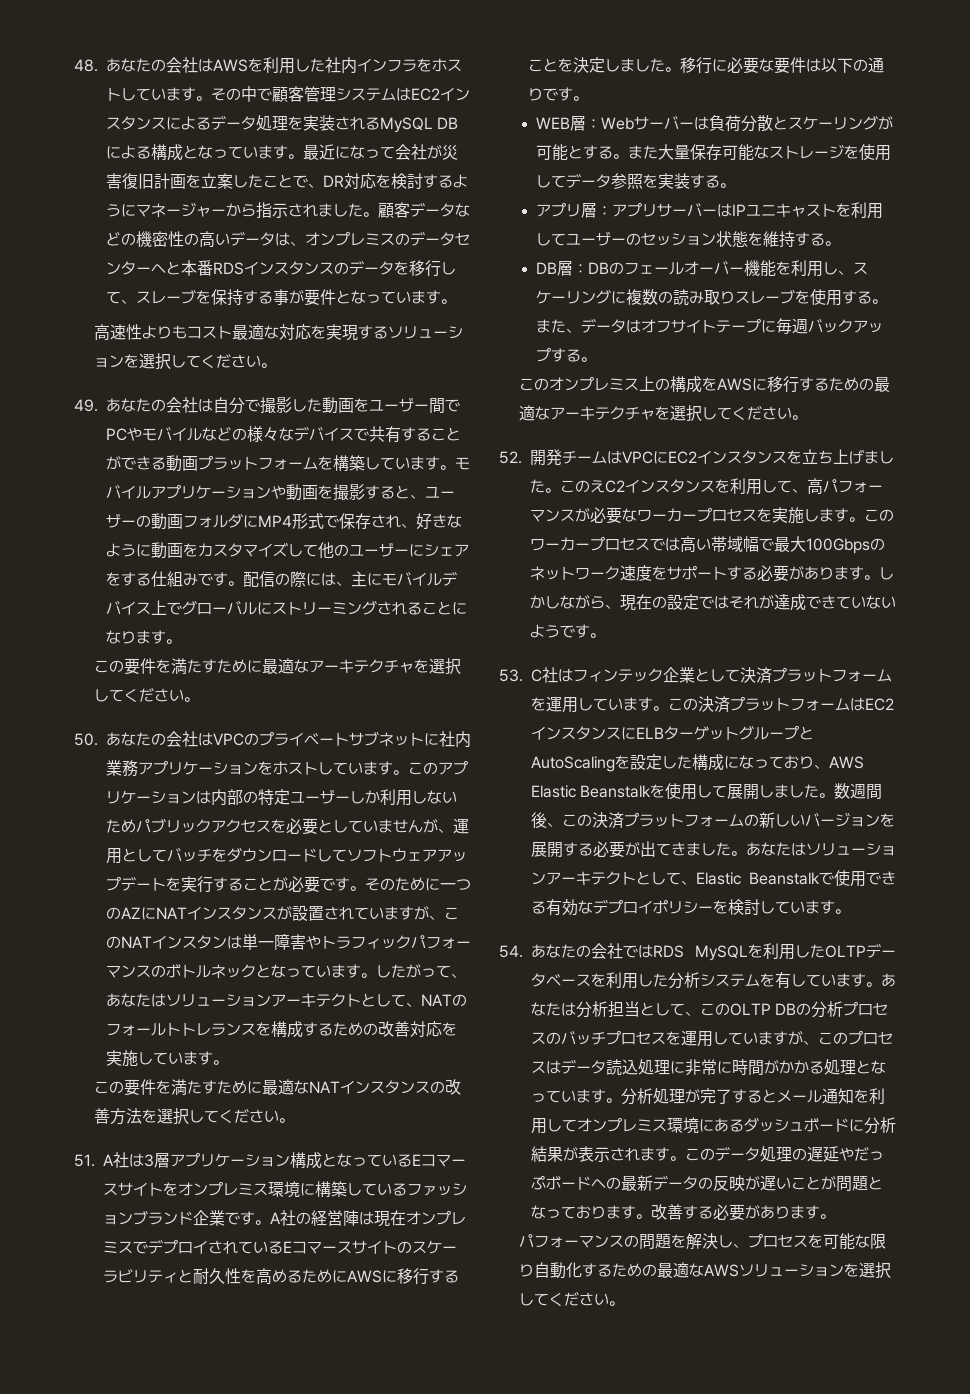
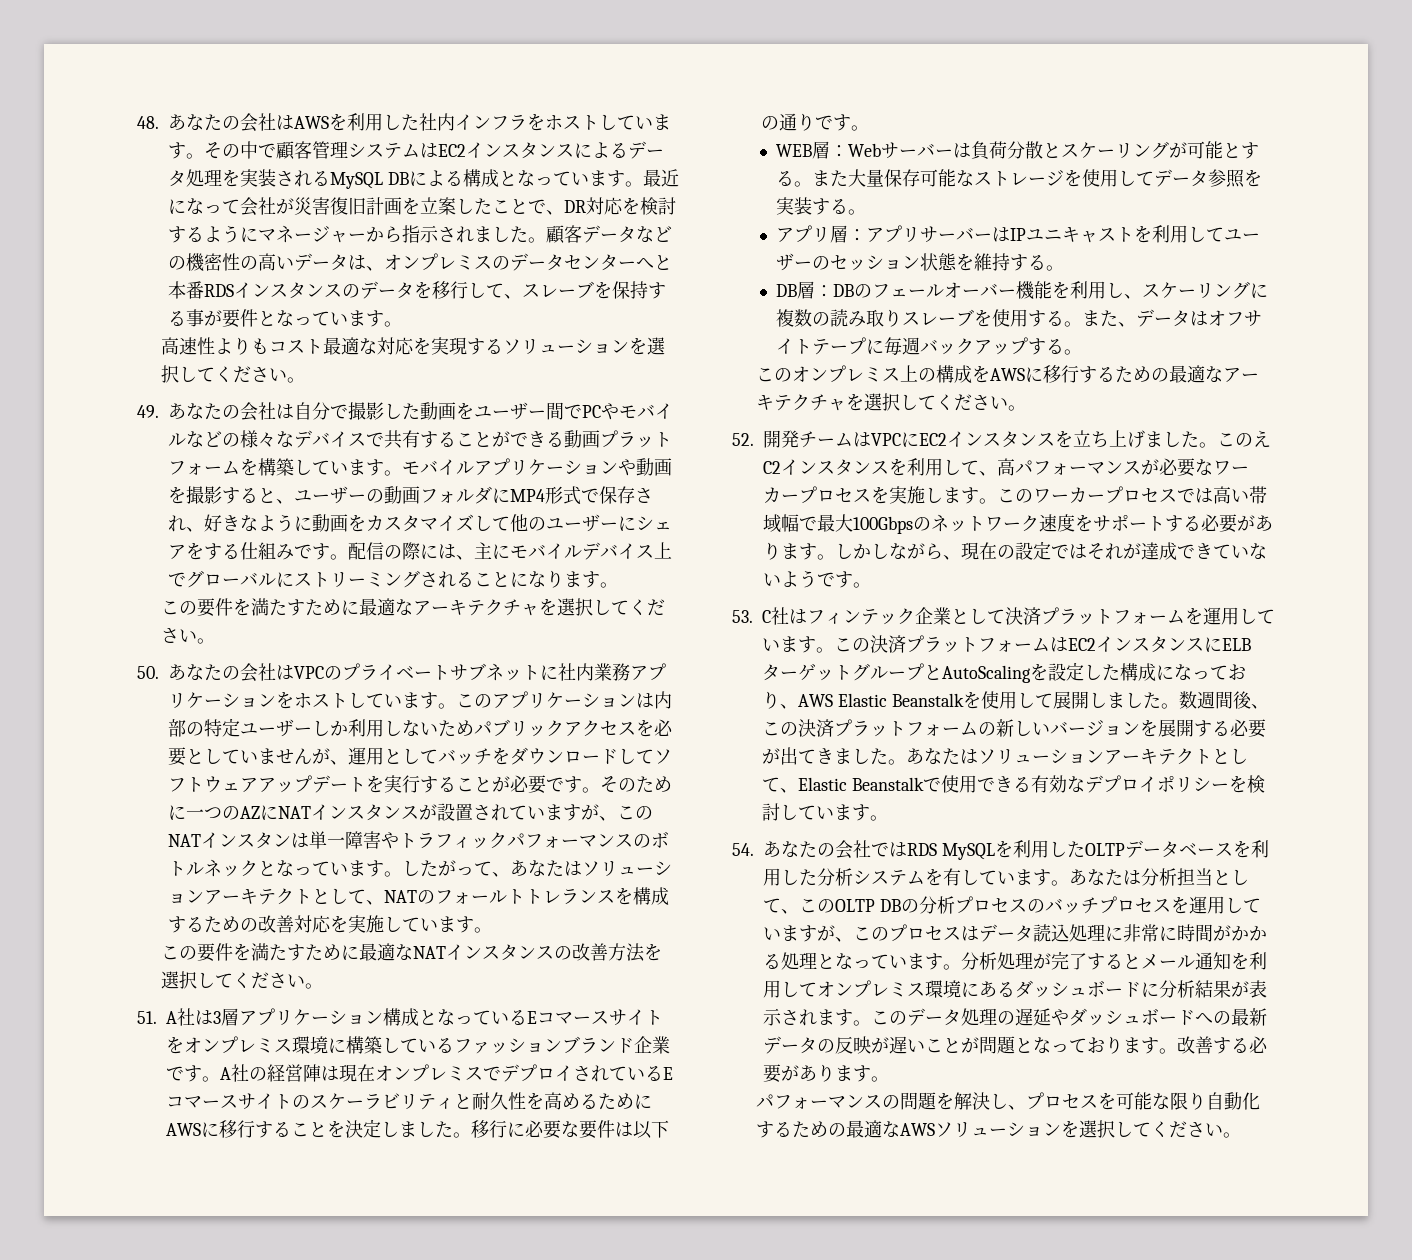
[854,1146,884,1161] [531,1175,546,1190] だっぷ -> [1069,1008,1141,1026] ダッシュ

